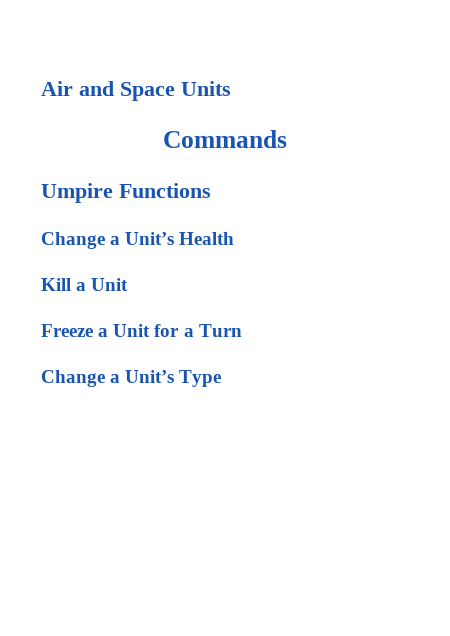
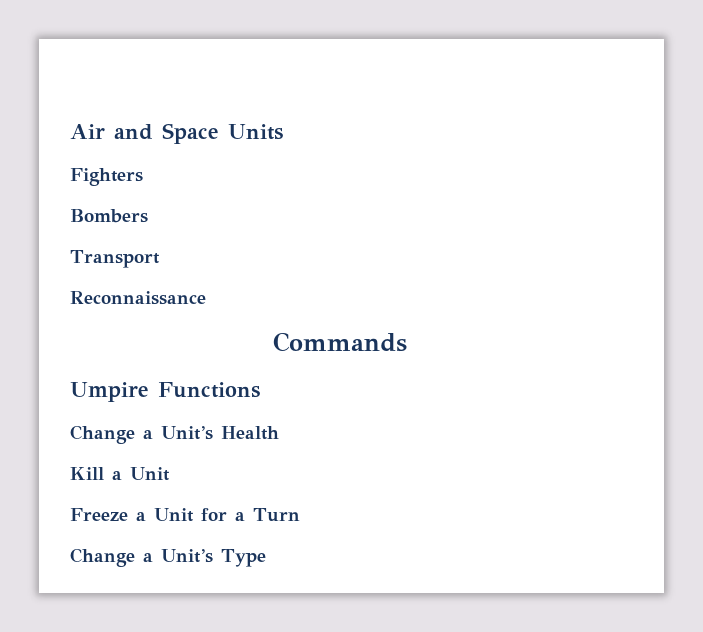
(231, 88) none -> [70,168,143,186] [70,209,148,223] [70,250,160,268] [70,291,206,305] // Fighters // Bombers // Transport // Reconnaissance

